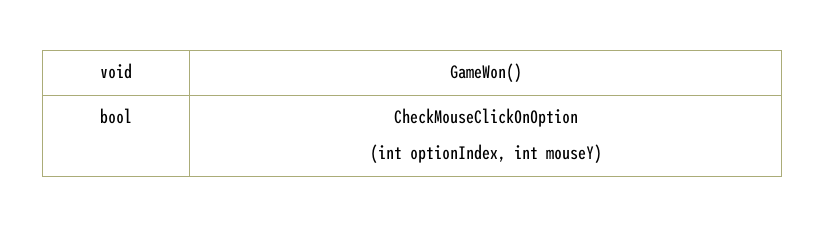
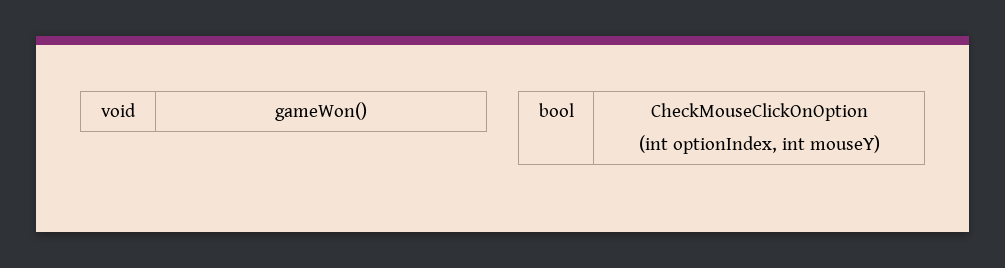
[449,63,522,82] GameWon() -> [275,102,367,121] gameWon()

